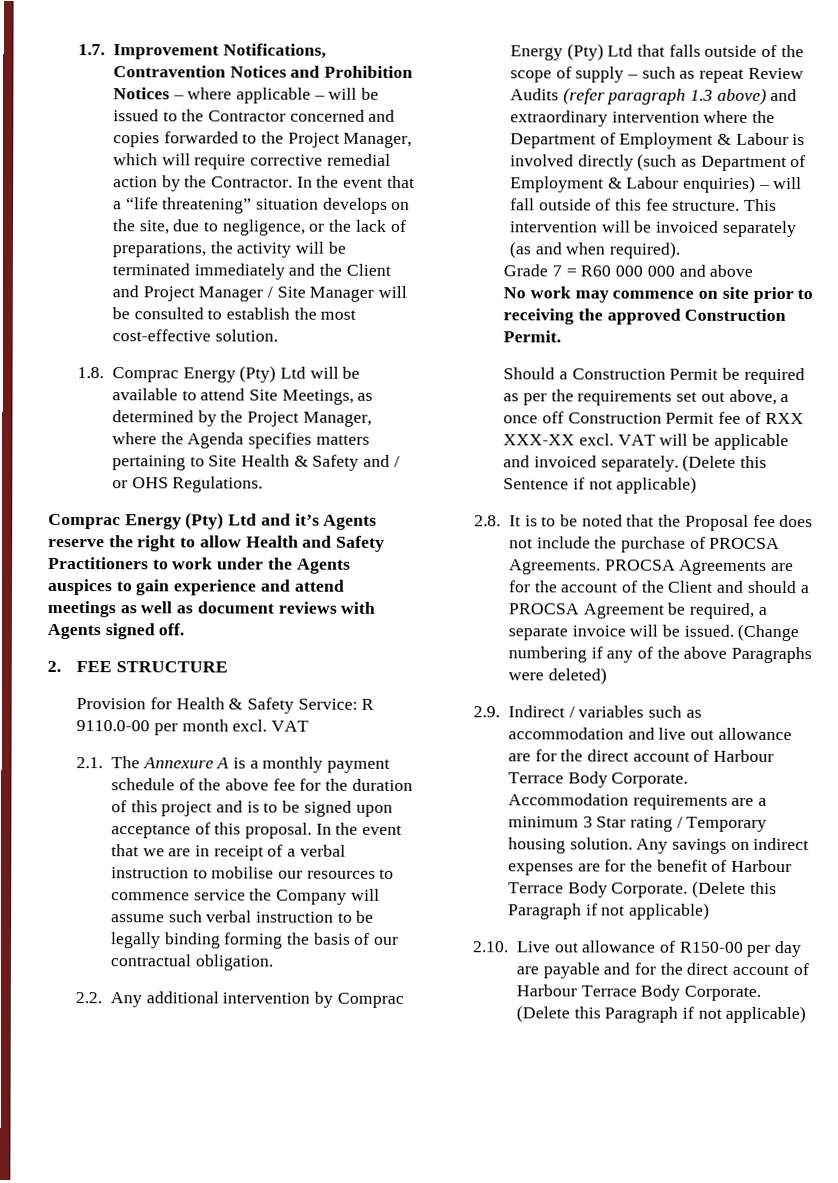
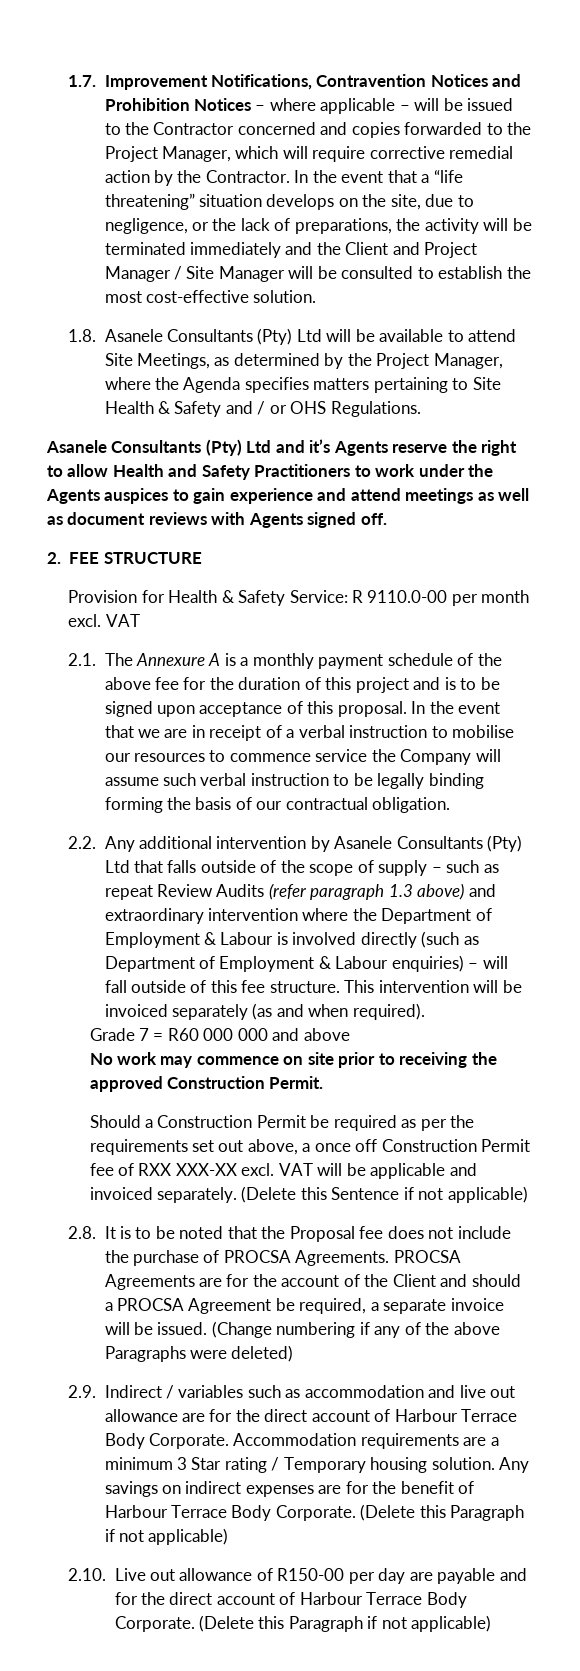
[111,367,236,383] Comprac Energy -> [104,329,253,342] Asanele Consultants
[48,513,182,530] Comprac Energy -> [46,440,202,453] Asanele Consultants
[336,992,404,1008] [509,45,563,61] Comprac Energy -> [334,836,483,849] Asanele Consultants

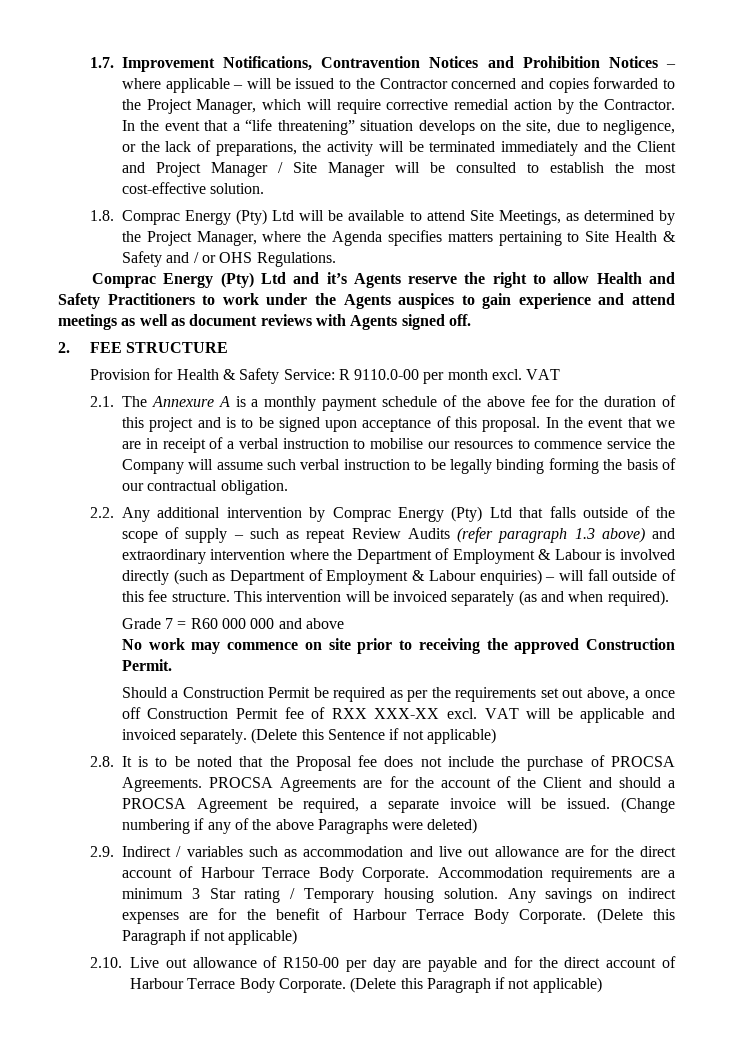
[104,329,253,342] Asanele Consultants -> [121,210,232,225] Comprac Energy
[46,440,202,453] Asanele Consultants -> [92,273,214,288] Comprac Energy
[334,836,483,849] Asanele Consultants -> [332,507,445,522] Comprac Energy

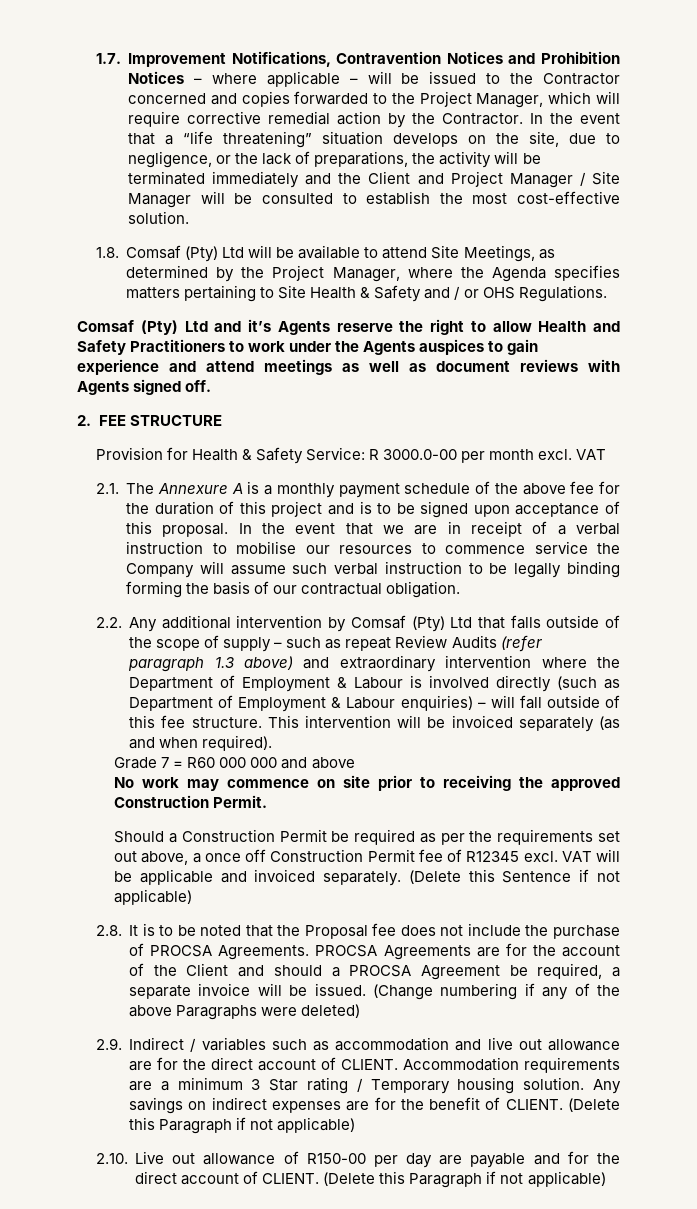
[121,210,232,225] Comprac Energy -> [126,245,182,259] Comsaf
[92,273,214,288] Comprac Energy -> [77,320,134,332] Comsaf
[354,369,420,380] 9110.0-00 -> [382,449,457,460] 3000.0-00
[332,507,445,522] Comprac Energy -> [350,615,406,629] Comsaf
[331,708,440,719] RXX XXX-XX -> [466,851,520,862] R12345
[200,867,430,882] Harbour Terrace Body Corporate. -> [341,1059,399,1070] CLIENT.
[352,909,587,924] Harbour Terrace Body Corporate. -> [505,1099,563,1110] CLIENT.
[129,978,346,993] Harbour Terrace Body Corporate. -> [262,1173,320,1184] CLIENT.

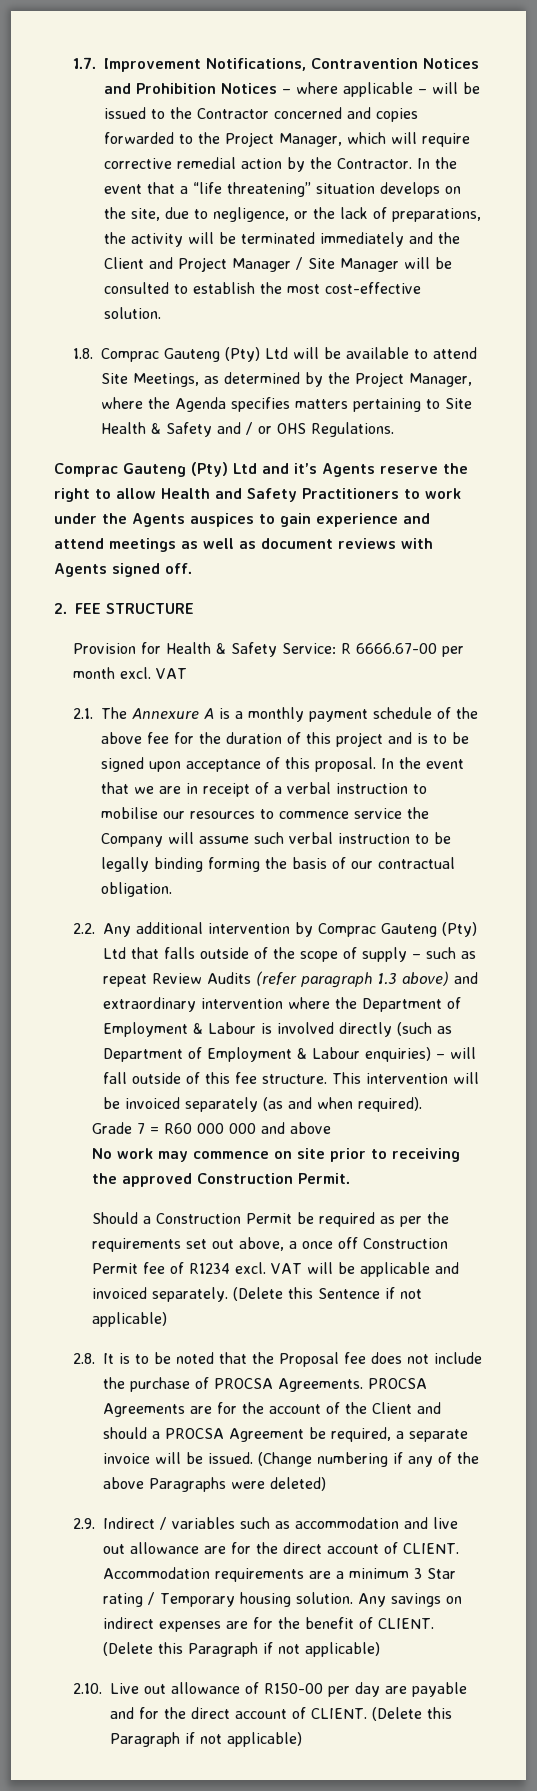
[126,245,182,259] Comsaf -> [101,348,221,362] Comprac Gauteng
[77,320,134,332] Comsaf -> [54,463,186,477] Comprac Gauteng
[382,449,457,460] 3000.0-00 -> [356,643,438,654] 6666.67-00
[350,615,406,629] Comsaf -> [318,923,438,937] Comprac Gauteng
[466,851,520,862] R12345 -> [189,1263,231,1274] R1234

